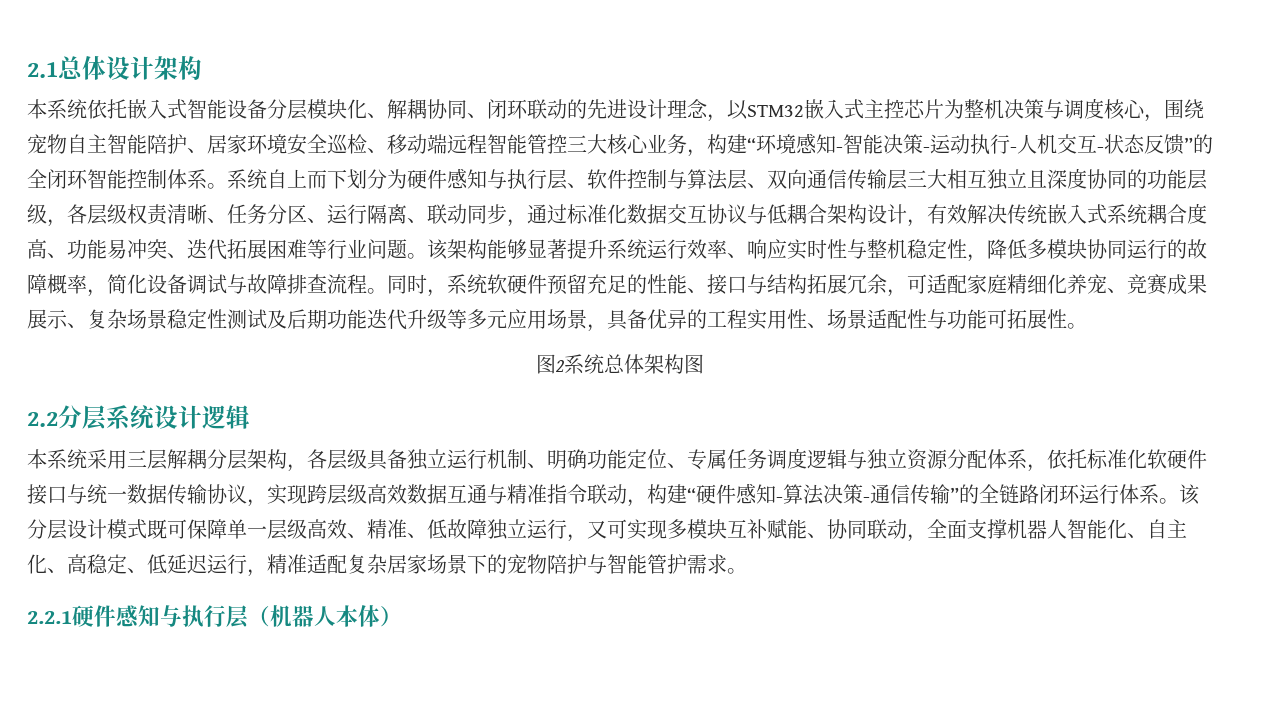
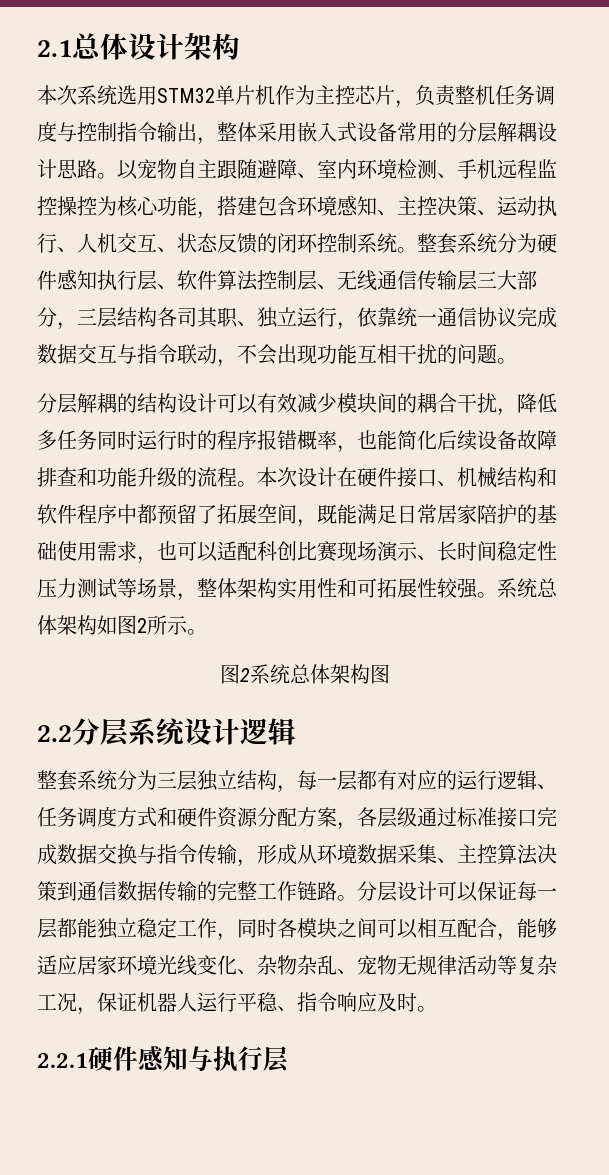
[47,98,1204,122] [27,133,930,157] 系统依托嵌入式智能设备分层模块化、解耦协同、闭环联动的先进设计理念，以STM32嵌入式主控芯片为整机决策与调度核心，围绕宠物自主智能陪护、居家环境安全巡检、移动端远程智能管控三大核心业务，构建“环境感知-智能决策- -> [57,85,555,108] [37,121,557,145] [37,159,557,180] [37,195,497,219] 次系统选用STM32单片机作为主控芯片，负责整机任务调度与控制指令输出，整体采用嵌入式设备常用的分层解耦设计思路。以宠物自主跟随避障、室内环境检测、手机远程监控操控为核心功能，搭建包含环境感知、主控决策、
[1010,147,1017,152] - -> [57,247,77,252] 、
[1097,147,1104,152] - -> [157,247,177,252] 、
[1184,134,1213,154] [27,169,367,189] ”的全闭环智能控制体系。系统自上而下划 -> [257,233,497,254] 的闭环控制系统。整套系统
[487,169,507,189] 与 -> (97, 280) none
[627,168,1207,190] [27,203,1207,227] [27,239,1207,262] [27,274,1207,297] [27,309,1067,332] 控制与算法层、双向通信传输层三大相互独立且深度协同的功能层级，各层级权责清晰、任务分区、运行隔离、联动同步，通过标准化数据交互协议与低耦合架构设计，有效解决传统嵌入式系统耦合度高、功能易冲突、迭代拓展困难等行业问题。该架构能够显著提升系统运行效率、响应实时性与整机稳定性，降低多模块协同运行的故障概率，简化设备调试与故障排查流程。同时，系统软硬件预留充足的性能、接口与结构拓展冗余，可适配家庭精细化养宠、竞赛成果展示、复杂场景稳定性测试及后期功能迭代升级等多元应用场景，具备优异的工程实用性、场景适配性与功能可拓展性 -> [217,270,537,291] [37,307,557,330] [37,344,517,367] [37,393,557,416] [37,430,557,453] [37,467,557,488] [37,504,557,527] [37,541,557,564] [37,578,558,601] [37,615,188,635] 算法控制层、无线通信传输层三大部分，三层结构各司其职、独立运行，依靠统一通信协议完成数据交互与指令联动，不会出现功能互相干扰的问题。 // 分层解耦的结构设计可以有效减少模块间的耦合干扰，降低多任务同时运行时的程序报错概率，也能简化后续设备故障排查和功能升级的流程。本次设计在硬件接口、机械结构和软件程序中都预留了拓展空间，既能满足日常居家陪护的基础使用需求，也可以适配科创比赛现场演示、长时间稳定性压力测试等场景，整体架构实用性和可拓展性较强。系统总体架构如图2所示
[27,448,1207,472] [27,483,1200,507] [27,519,1187,542] [27,554,727,577] 本系统采用三层解耦分层架构，各层级具备独立运行机制、明确功能定位、专属任务调度逻辑与独立资源分配体系，依托标准化软硬件接口与统一数据传输协议，实现跨层级高效数据互通与精准指令联动，构建“硬件感知-算法决策-通信传输”的全链路闭环运行体系。该分层设计模式既可保障单一层级高效、精准、低故障独立运行，又可实现多模块互补赋能、协同联动，全面支撑机器人智能化、自主化、高稳定、低延迟运行，精准适配复杂居家场景下的宠物陪护与智能管护需求 -> [37,770,557,793] [37,806,557,830] [37,844,557,867] [37,881,557,902] [37,918,557,941] [37,955,557,976] [37,992,417,1015] 整套系统分为三层独立结构，每一层都有对应的运行逻辑、任务调度方式和硬件资源分配方案，各层级通过标准接口完成数据交换与指令传输，形成从环境数据采集、主控算法决策到通信数据传输的完整工作链路。分层设计可以保证每一层都能独立稳定工作，同时各模块之间可以相互配合，能够适应居家环境光线变化、杂物杂乱、宠物无规律活动等复杂工况，保证机器人运行平稳、指令响应及时
[248,605,402,627] （机器人本体） -> (289, 1059) none

